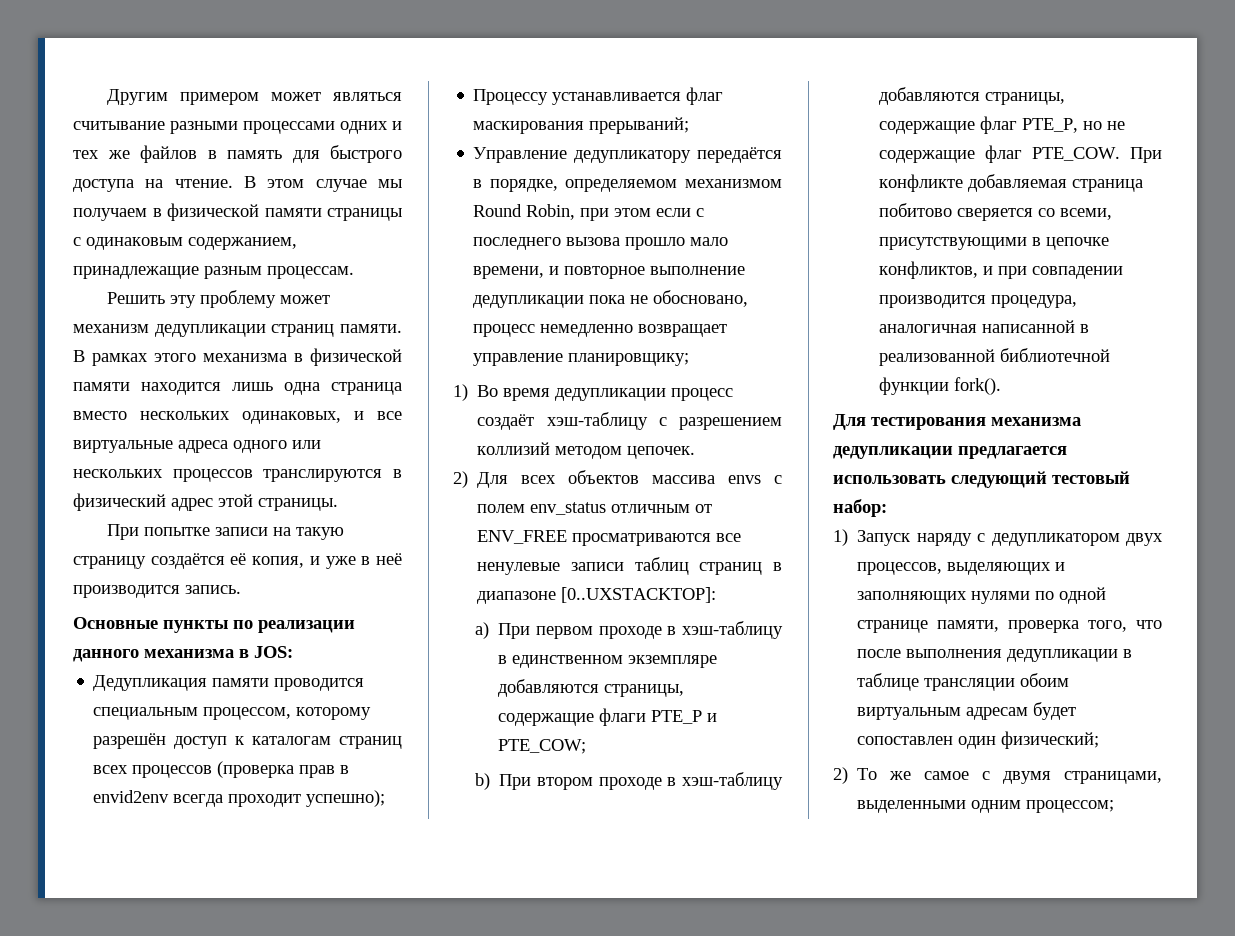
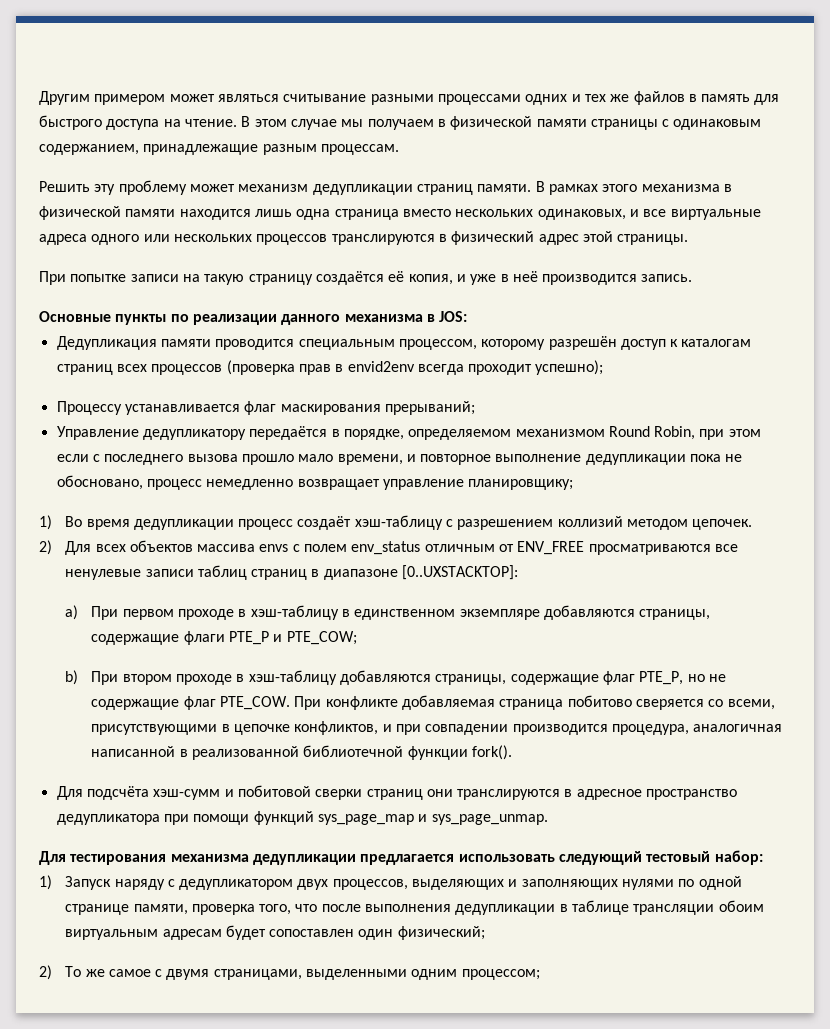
(1002, 386) none -> [56,785,738,800] [56,811,548,825] // Для подсчёта хэш-сумм и побитовой сверки страниц они транслируются в адресное пространство дедупликатора при помощи функций sys_page_map и sys_page_unmap.

